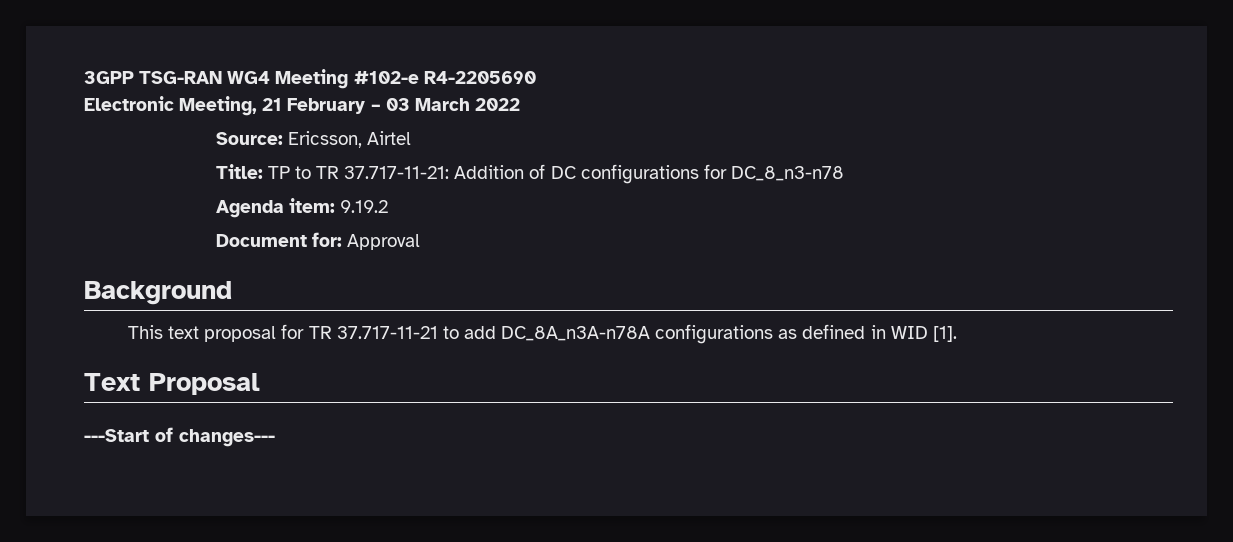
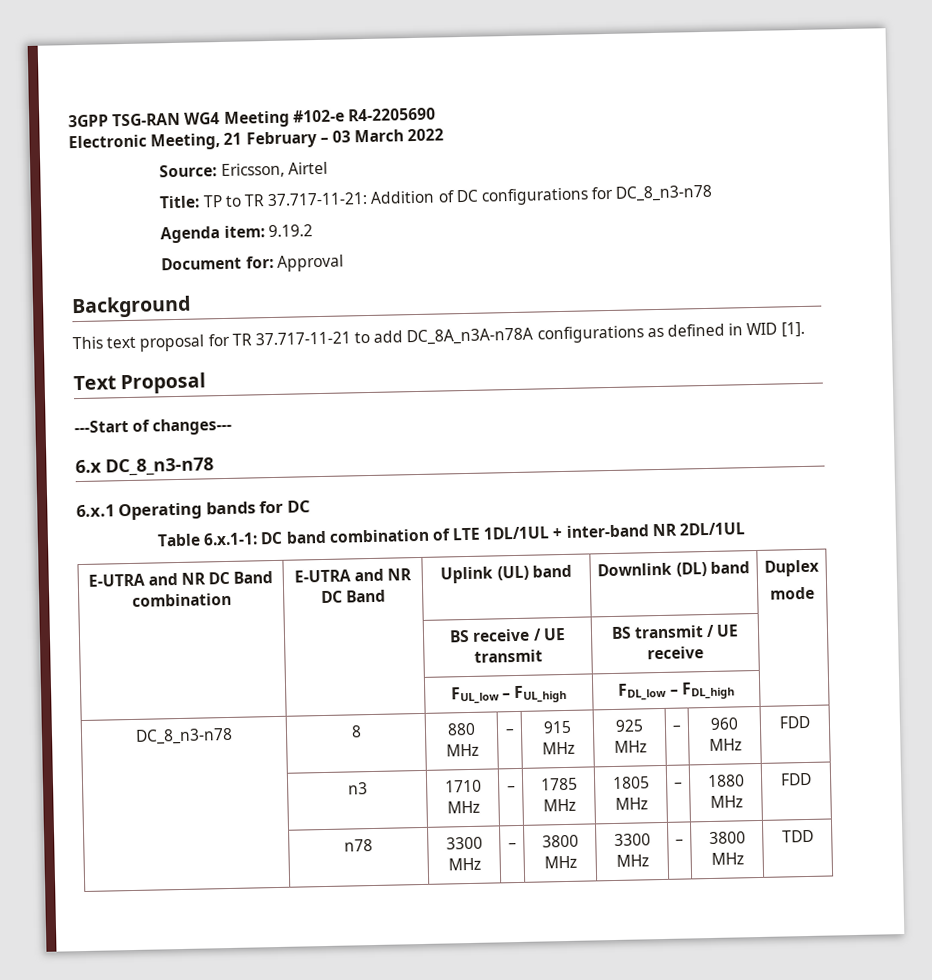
(275, 438) none -> [75,457,214,477] [76,500,311,521] [156,522,746,547] [87,571,274,587] [131,592,232,607] [293,568,413,583] [320,589,387,604] [440,564,572,584] [597,561,750,577] [764,559,819,577] [770,586,815,600] [449,627,566,643] [473,649,543,663] [610,624,740,640] [647,646,704,660] [450,684,568,705] [618,681,735,701] [135,727,233,745] [350,725,362,738] [447,722,476,736] [445,743,479,757] [504,729,515,735] [543,720,572,734] [541,741,575,755] [615,719,644,732] [613,740,647,753] [672,725,682,731] [710,717,739,730] [708,738,742,752] [779,715,811,729] [347,782,368,795] [444,779,482,793] [446,800,480,814] [506,786,516,792] [540,777,578,791] [542,798,576,812] [611,776,650,790] [614,797,648,810] [674,782,683,788] [706,774,745,788] [709,795,743,809] [780,772,812,786] [344,839,373,852] [445,836,483,850] [447,857,481,871] [507,843,517,849] [541,834,579,848] [543,855,577,869] [613,833,651,847] [615,854,649,867] [675,839,684,845] [708,831,746,845] [710,852,744,865] [781,829,814,843] // 6.x DC_8_n3-n78 // 6.x.1 Operating bands for DC // Table 6.x.1-1: DC band combination of LTE 1DL/1UL + inter-band NR 2DL/1UL // E-UTRA and NR DC Band combination | E-UTRA and NR DC Band | Uplink (UL) band | Downlink (DL) band | Duplex // mode // | | BS receive / UE transmit | BS transmit / UE receive | // | | FUL_low – FUL_high | FDL_low – FDL_high | // DC_8_n3-n78 | 8 | 880 MHz | – | 915 MHz | 925 MHz | – | 960 MHz | FDD // | n3 | 1710 MHz | – | 1785 MHz | 1805 MHz | – | 1880 MHz | FDD // | n78 | 3300 MHz | – | 3800 MHz | 3300 MHz | – | 3800 MHz | TDD

